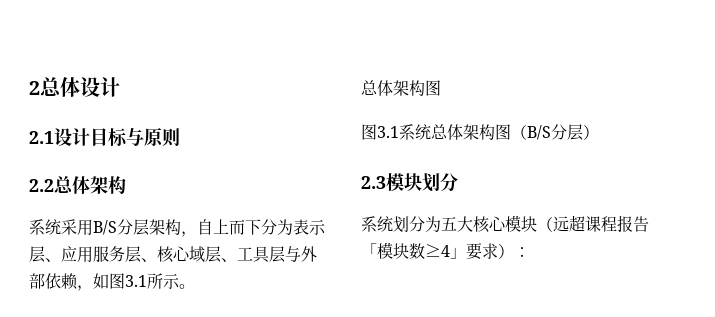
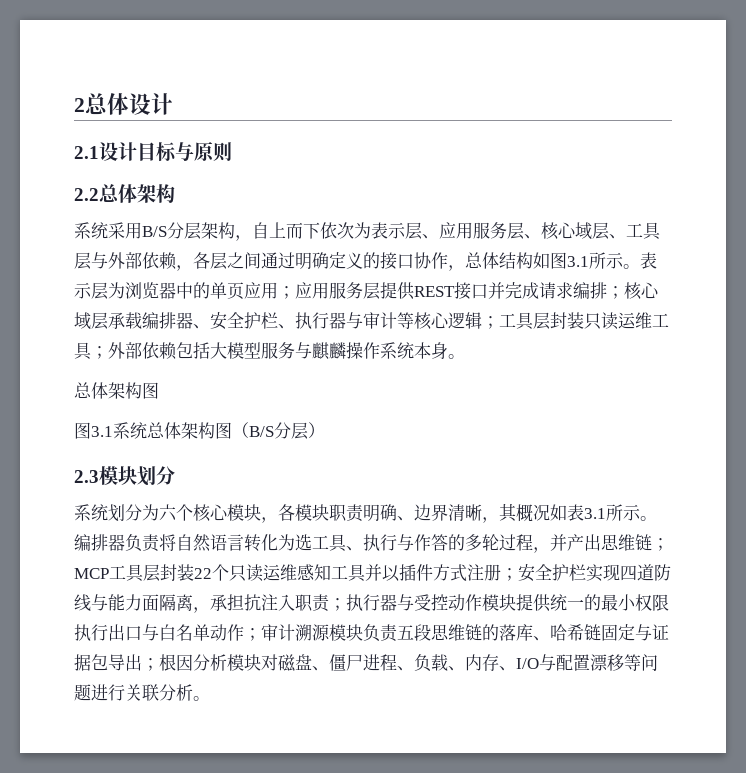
[261,219,277,235] 分 -> [320,222,354,239] 依次
[93,273,180,289] 如图3.1所示 -> [193,252,657,271] [74,282,659,300] [74,312,669,330] [74,342,448,360] 各层之间通过明确定义的接口协作，总体结构如图3.1所示。表示层为浏览器中的单页应用；应用服务层提供REST接口并完成请求编排；核心域层承载编排器、安全护栏、执行器与审计等核心逻辑；工具层封装只读运维工具；外部依赖包括大模型服务与麒麟操作系统本身
[441,216,473,232] 五大 -> [159,504,193,521] 六个
[537,215,649,232] [361,242,530,260] （远超课程报告「模块数≥4」要求）： -> [261,503,657,523] [74,534,669,553] [74,564,671,582] [74,594,669,613] [74,624,669,642] [74,654,658,672] [74,684,210,701] ，各模块职责明确、边界清晰，其概况如表3.1所示。编排器负责将自然语言转化为选工具、执行与作答的多轮过程，并产出思维链；MCP工具层封装22个只读运维感知工具并以插件方式注册；安全护栏实现四道防线与能力面隔离，承担抗注入职责；执行器与受控动作模块提供统一的最小权限执行出口与白名单动作；审计溯源模块负责五段思维链的落库、哈希链固定与证据包导出；根因分析模块对磁盘、僵尸进程、负载、内存、I/O与配置漂移等问题进行关联分析。

